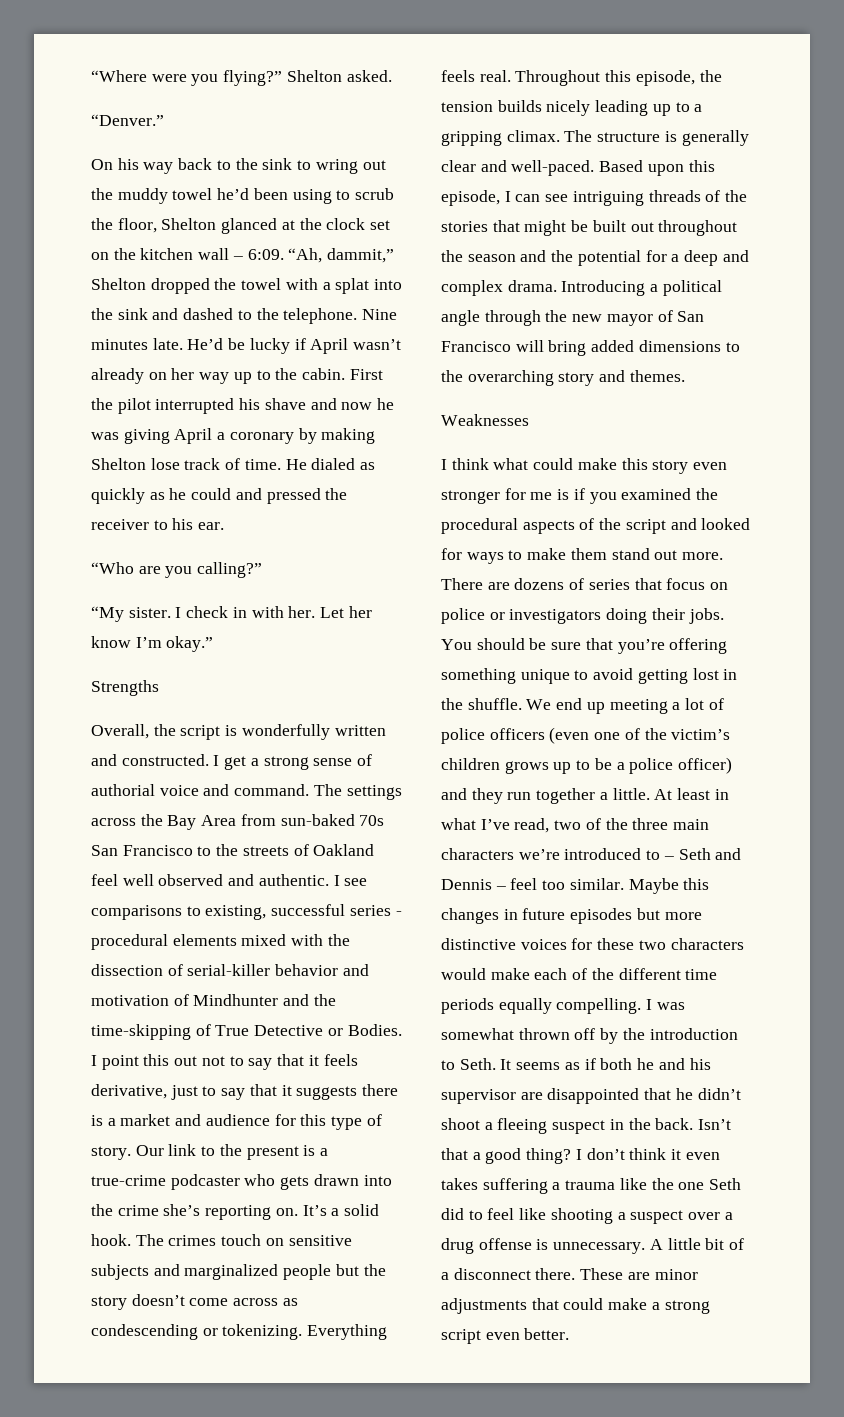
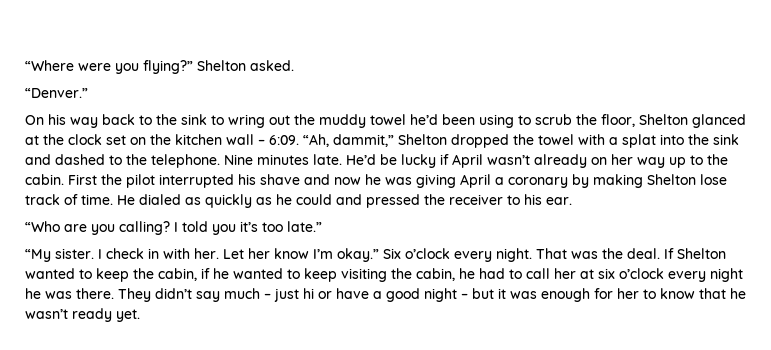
[197,562,263,578] calling?” -> [119,221,322,235] calling? I told you it’s too late.”
[91,680,159,696] [91,724,386,740] [91,754,373,770] [91,784,402,800] [91,814,385,830] [91,844,375,856] [91,874,368,886] [91,904,402,920] [91,934,350,950] [91,964,369,976] [91,994,336,1006] [91,1024,402,1040] [91,1054,358,1070] [91,1084,399,1100] [91,1114,382,1130] [91,1144,329,1160] [91,1174,392,1190] [91,1204,380,1220] [91,1234,352,1246] [91,1264,386,1280] [91,1294,298,1310] [91,1324,388,1340] [441,70,722,86] [441,100,703,116] [441,130,749,146] [441,160,715,176] [441,190,748,206] [441,220,738,236] [441,250,749,266] [441,280,722,296] [441,310,705,326] [441,340,740,356] [441,370,685,386] [441,414,529,426] [441,458,728,474] [441,488,719,504] [441,518,751,534] [441,548,724,564] [441,578,729,590] [441,608,724,624] [441,638,728,654] [441,668,738,684] [441,698,724,714] [441,727,731,744] [441,757,733,774] [441,788,729,804] [441,818,710,833] [441,848,742,860] [441,878,710,894] [441,908,702,924] [441,938,744,950] [441,968,718,980] [441,998,685,1014] [441,1028,738,1044] [441,1058,711,1070] [441,1088,741,1104] [441,1118,732,1134] [441,1148,720,1164] [441,1178,742,1194] [441,1208,733,1224] [441,1238,745,1254] [441,1268,698,1280] [441,1298,710,1314] [441,1328,570,1344] // Strengths // Overall, the script is wonderfully written and constructed. I get a strong sense of authorial voice and command. The settings across the Bay Area from sun-baked 70s San Francisco to the streets of Oakland feel well observed and authentic. I see comparisons to existing, successful series - procedural elements mixed with the dissection of serial-killer behavior and motivation of Mindhunter and the time-skipping of True Detective or Bodies. I point this out not to say that it feels derivative, just to say that it suggests there is a market and audience for this type of story. Our link to the present is a true-crime podcaster who gets drawn into the crime she’s reporting on. It’s a solid hook. The crimes touch on sensitive subjects and marginalized people but the story doesn’t come across as condescending or tokenizing. Everything feels real. Throughout this episode, the tension builds nicely leading up to a gripping climax. The structure is generally clear and well-paced. Based upon this episode, I can see intriguing threads of the stories that might be built out throughout the season and the potential for a deep and complex drama. Introducing a political angle through the new mayor of San Francisco will bring added dimensions to the overarching story and themes. // Weaknesses // I think what could make this story even stronger for me is if you examined the procedural aspects of the script and looked for ways to make them stand out more. There are dozens of series that focus on police or investigators doing their jobs. You should be sure that you’re offering something unique to avoid getting lost in the shuffle. We end up meeting a lot of police officers (even one of the victim’s children grows up to be a police officer) and they run together a little. At least in what I’ve read, two of the three main characters we’re introduced to – Seth and Dennis – feel too similar. Maybe this changes in future episodes but more distinctive voices for these two characters would make each of the different time periods equally compelling. I was somewhat thrown off by the introduction to Seth. It seems as if both he and his supervisor are disappointed that he didn’t shoot a fleeing suspect in the back. Isn’t that a good thing? I don’t think it even takes suffering a trauma like the one Seth did to feel like shooting a suspect over a drug offense is unnecessary. A little bit of a disconnect there. These are minor adjustments that could make a strong script even better. -> [383,248,726,262] [25,268,743,282] [25,288,746,302] [25,308,140,322] Six o’clock every night. That was the deal. If Shelton wanted to keep the cabin, if he wanted to keep visiting the cabin, he had to call her at six o’clock every night he was there. They didn’t say much – just hi or have a good night – but it was enough for her to know that he wasn’t ready yet.

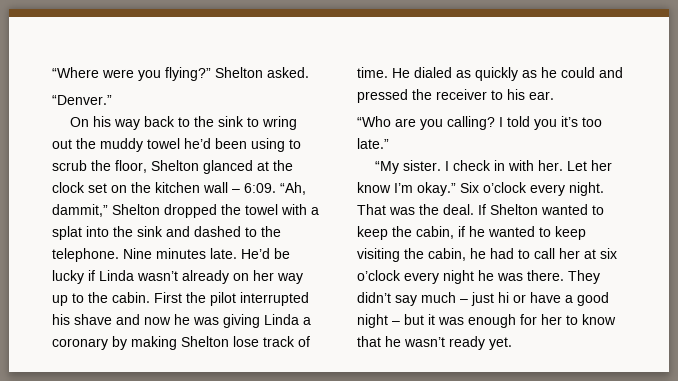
[452,154,483,168] April -> [99,270,134,281] Linda
[460,174,491,188] April -> [264,314,299,325] Linda

